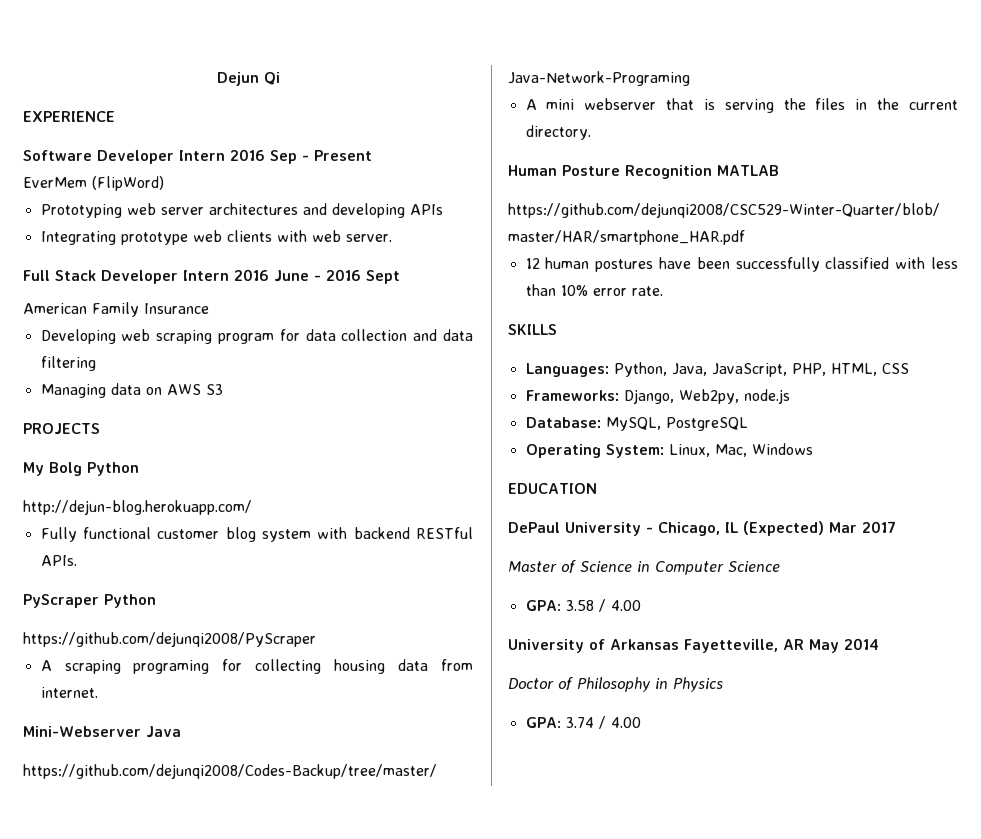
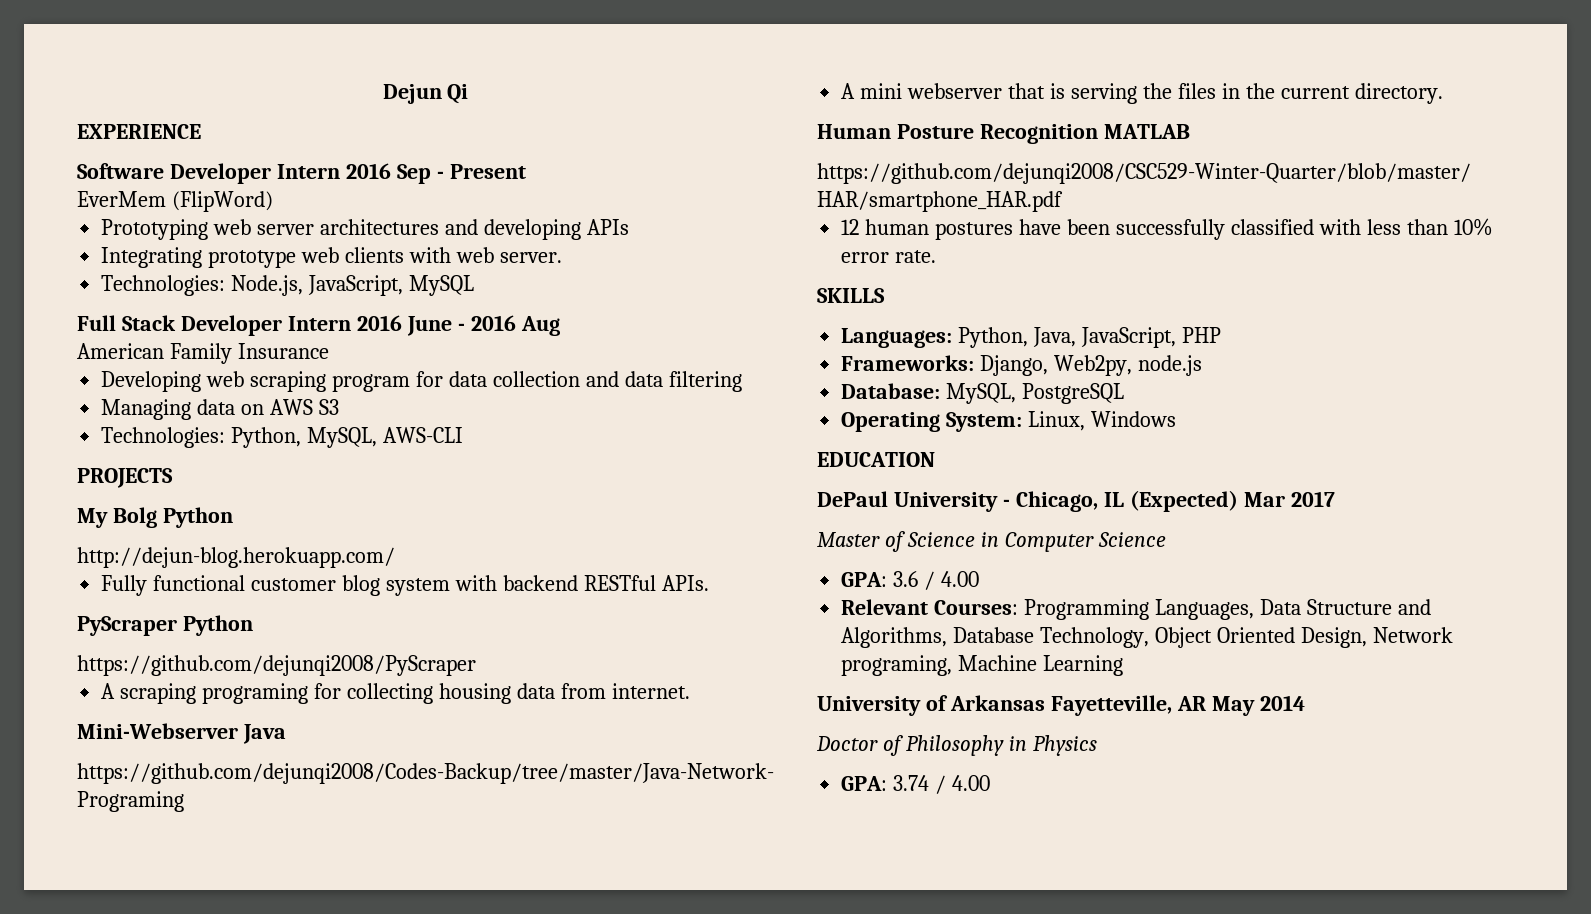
(392, 238) none -> [101,275,475,296] // Technologies: Node.js, JavaScript, MySQL
[366,270,400,284] Sept -> [520,316,560,336] Aug
(223, 389) none -> [101,427,464,448] // Technologies: Python, MySQL, AWS-CLI
[791,363,909,376] PHP, HTML, CSS -> [1181,327,1221,343] PHP
[714,444,747,457] Mac, -> (1086, 421) none
[565,599,641,612] 3.58 / 4.00 -> [893,571,980,590] [841,599,1431,620] [841,627,1453,648] [841,655,1124,676] 3.6 / 4.00 // Relevant Courses: Programming Languages, Data Structure and Algorithms, Database Technology, Object Oriented Design, Network programing, Machine Learning

